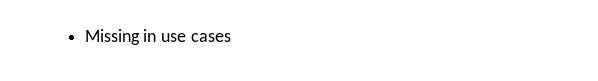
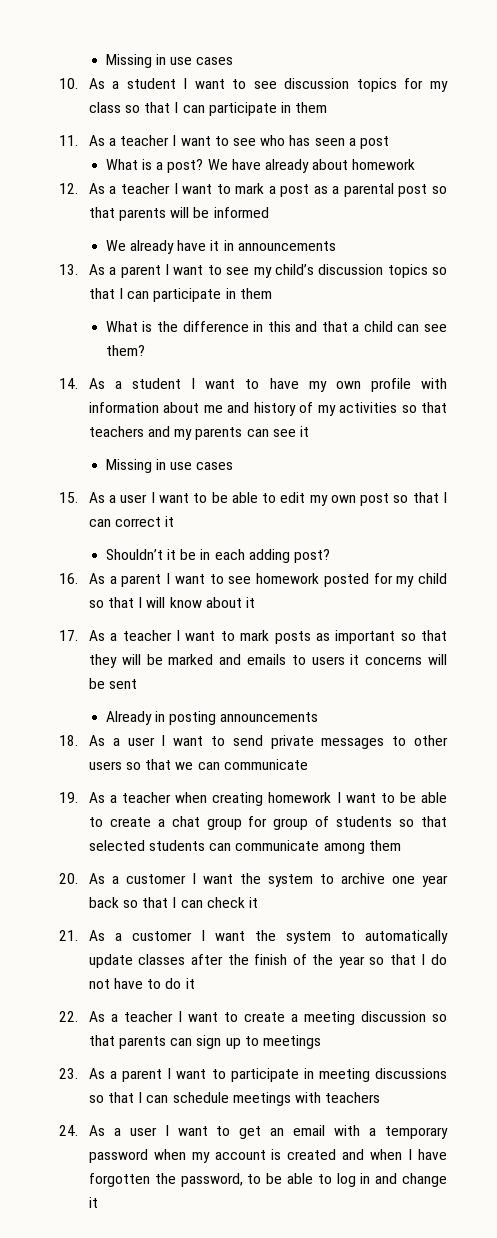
[84,29,231,45] Missing in use cases -> [105,54,234,68] [58,78,448,92] [88,102,328,116] [58,135,389,149] [105,159,416,173] [58,183,447,197] [88,207,269,221] [105,240,336,254] [58,264,448,278] [88,288,272,302] [105,321,447,332] [105,345,145,356] [58,378,447,392] [88,402,448,416] [88,426,309,440] [105,459,234,473] [58,492,448,506] [88,516,175,527] [105,549,331,563] [58,573,447,587] [88,597,255,608] [58,630,448,644] [88,654,447,668] [88,678,138,689] [105,711,319,725] [58,735,449,749] [88,759,308,770] [58,792,447,806] [88,816,448,830] [88,840,401,854] [58,873,448,887] [88,897,258,908] [58,930,449,944] [88,954,447,968] [88,978,195,989] [58,1011,447,1025] [88,1035,321,1049] [58,1068,447,1082] [88,1092,381,1106] [58,1125,448,1139] [88,1149,447,1163] [88,1173,447,1187] [88,1197,98,1208] Missing in use cases // 10. As a student I want to see discussion topics for my class so that I can participate in them // 11. As a teacher I want to see who has seen a post // What is a post? We have already about homework // 12. As a teacher I want to mark a post as a parental post so that parents will be informed // We already have it in announcements // 13. As a parent I want to see my child’s discussion topics so that I can participate in them // What is the difference in this and that a child can see them? // 14. As a student I want to have my own profile with information about me and history of my activities so that teachers and my parents can see it // Missing in use cases // 15. As a user I want to be able to edit my own post so that I can correct it // Shouldn’t it be in each adding post? // 16. As a parent I want to see homework posted for my child so that I will know about it // 17. As a teacher I want to mark posts as important so that they will be marked and emails to users it concerns will be sent // Already in posting announcements // 18. As a user I want to send private messages to other users so that we can communicate // 19. As a teacher when creating homework I want to be able to create a chat group for group of students so that selected students can communicate among them // 20. As a customer I want the system to archive one year back so that I can check it // 21. As a customer I want the system to automatically update classes after the finish of the year so that I do not have to do it // 22. As a teacher I want to create a meeting discussion so that parents can sign up to meetings // 23. As a parent I want to participate in meeting discussions so that I can schedule meetings with teachers // 24. As a user I want to get an email with a temporary password when my account is created and when I have forgotten the password, to be able to log in and change it

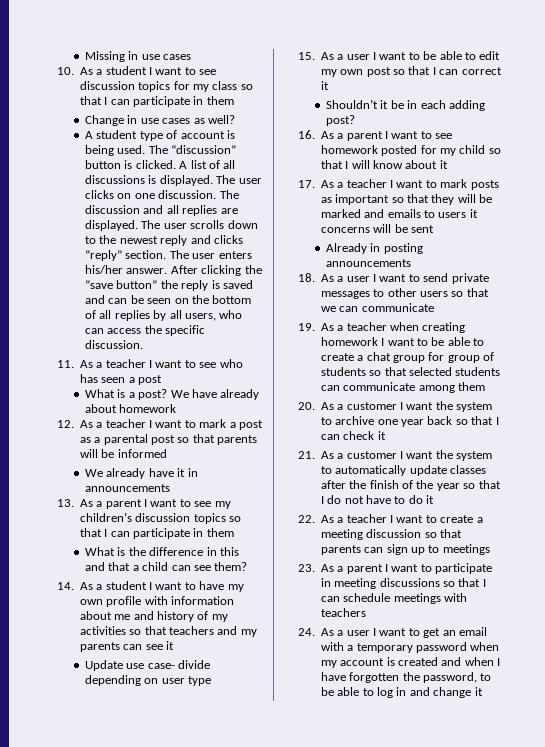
(328, 107) none -> [85,115,235,126] [85,130,235,141] [85,145,237,156] [85,160,236,169] [85,175,262,186] [85,190,239,199] [85,205,238,216] [85,220,258,231] [85,235,243,246] [85,250,252,261] [85,265,262,276] [85,280,253,291] [85,295,252,304] [85,310,243,321] [85,325,206,336] [85,340,144,349] // Change in use cases as well? // A student type of account is being used. The “discussion” button is clicked. A list of all discussions is displayed. The user clicks on one discussion. The discussion and all replies are displayed. The user scrolls down to the newest reply and clicks “reply” section. The user enters his/her answer. After clicking the “save button” the reply is saved and can be seen on the bottom of all replies by all users, who can access the specific discussion.
[274,264,314,275] child’s -> [79,512,132,522] children’s
[105,459,234,473] Missing in use cases -> [85,660,211,671] [85,675,212,686] Update use case- divide depending on user type

